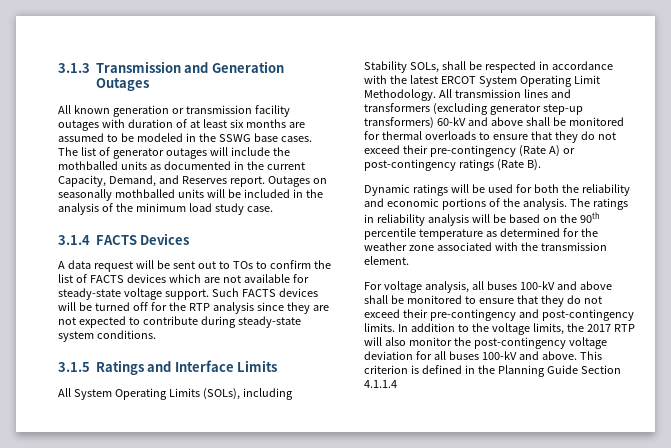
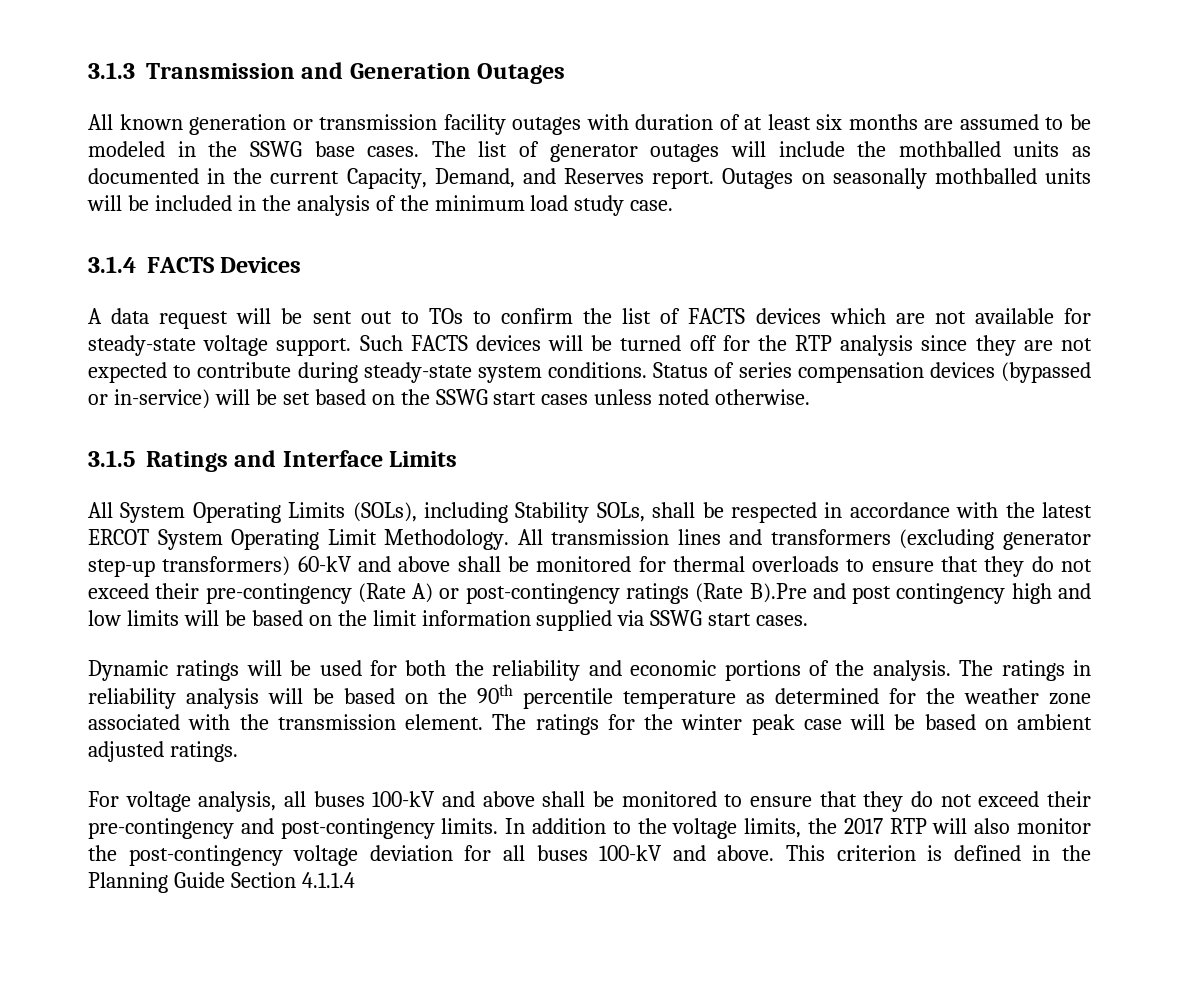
(156, 334) none -> [653,362,1091,383] [88,389,811,409] Status of series compensation devices (bypassed or in-service) will be set based on the SSWG start cases unless noted otherwise.
[526,159,541,171] B). -> [749,583,1092,604] [88,610,809,631] B).Pre and post contingency high and low limits will be based on the limit information supplied via SSWG start cases.
(409, 260) none -> [492,714,1092,735] [88,741,238,762] The ratings for the winter peak case will be based on ambient adjusted ratings.

